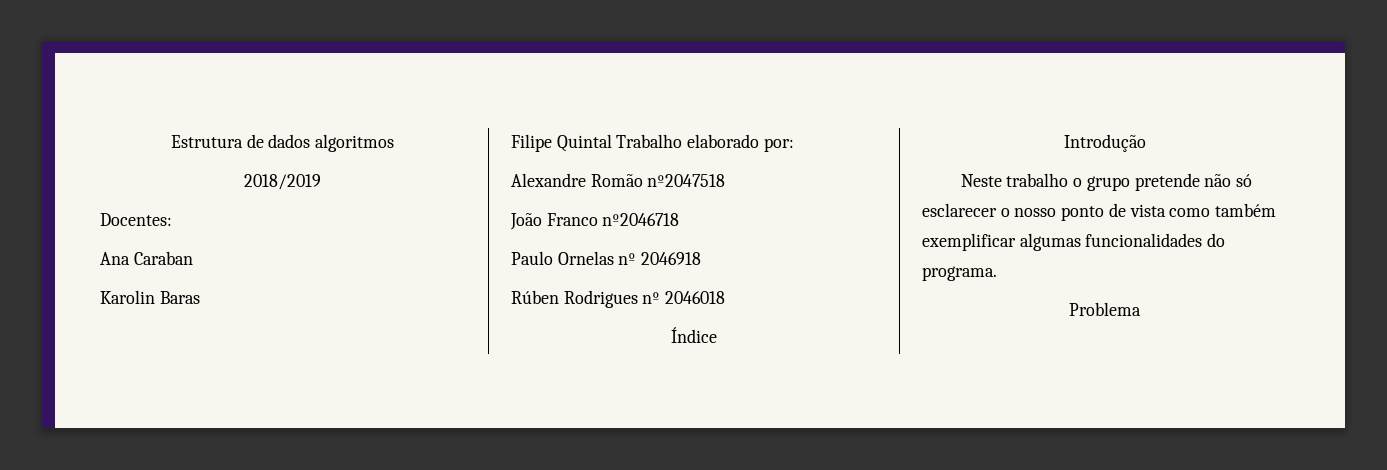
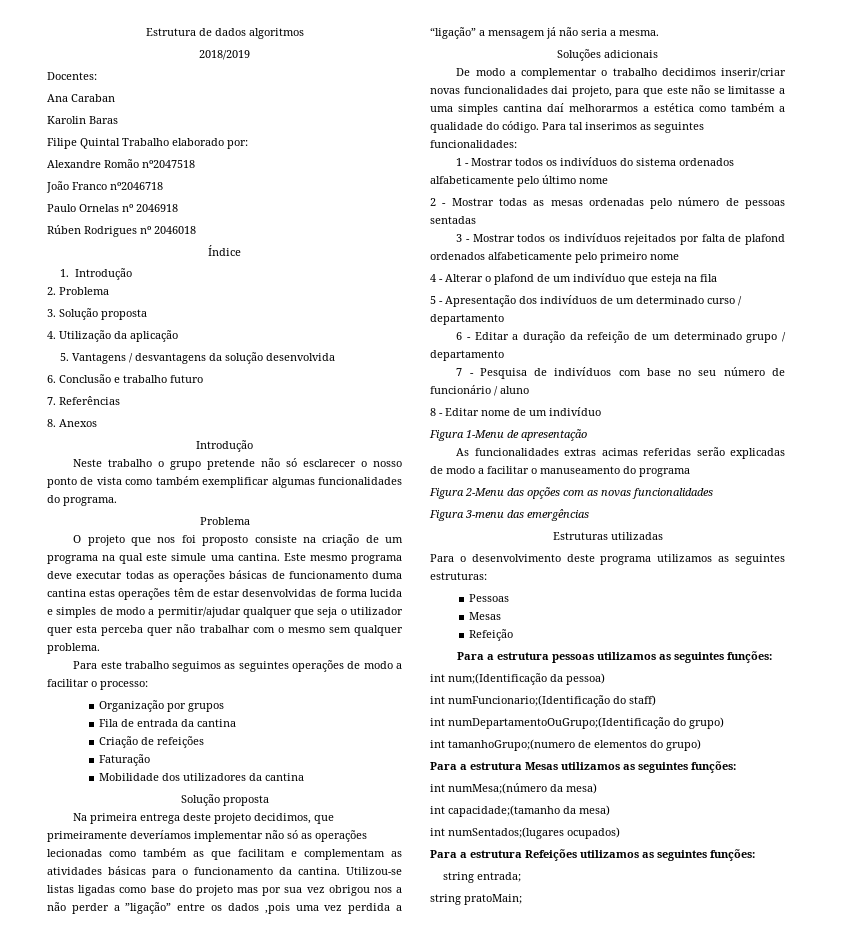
(717, 335) none -> [60,268,132,280] [47,287,109,295] [47,308,147,320] [47,330,178,342] [60,352,336,364] [47,374,203,383] [47,396,120,405] [47,419,97,427] // 1. Introdução // 2. Problema // 3. Solução proposta // 4. Utilização da aplicação // 5. Vantagens / desvantagens da solução desenvolvida // 6. Conclusão e trabalho futuro // 7. Referências // 8. Anexos
(1141, 309) none -> [73,534,403,546] [47,553,402,564] [47,570,402,582] [47,588,403,600] [47,607,404,618] [47,624,403,636] [47,643,100,654] [73,660,402,672] [47,679,148,690] [99,700,225,712] [99,719,237,727] [99,736,205,748] [99,754,151,766] [99,773,305,781] [180,794,269,806] [73,813,335,824] [47,830,367,842] [47,848,402,860] [47,866,402,878] [47,885,403,896] [47,902,402,914] [430,27,659,39] [557,49,658,61] [456,68,786,79] [430,85,785,97] [430,103,785,115] [430,121,704,133] [430,140,517,148] [456,157,735,166] [430,175,608,187] [430,197,785,209] [430,216,476,224] [456,233,785,245] [430,252,679,263] [430,273,717,285] [430,295,742,307] [430,314,504,325] [456,331,786,343] [430,350,504,361] [456,367,785,379] [430,385,529,396] [430,407,601,416] [429,429,587,441] [456,447,785,459] [430,466,690,477] [429,487,713,499] [429,509,589,521] [552,532,663,540] [430,554,785,565] [430,572,487,580] [468,594,509,602] [468,612,501,620] [468,629,513,641] [456,651,772,663] [430,673,605,685] [430,695,656,707] [430,717,724,729] [430,739,701,751] [430,761,736,773] [430,783,597,794] [430,805,610,817] [430,827,620,839] [430,849,755,861] [443,872,522,883] [430,894,522,905] // O projeto que nos foi proposto consiste na criação de um programa na qual este simule uma cantina. Este mesmo programa deve executar todas as operações básicas de funcionamento duma cantina estas operações têm de estar desenvolvidas de forma lucida e simples de modo a permitir/ajudar qualquer que seja o utilizador quer esta perceba quer não trabalhar com o mesmo sem qualquer problema. // Para este trabalho seguimos as seguintes operações de modo a facilitar o processo: // Organização por grupos // Fila de entrada da cantina // Criação de refeições // Faturação // Mobilidade dos utilizadores da cantina // Solução proposta // Na primeira entrega deste projeto decidimos, que primeiramente deveríamos implementar não só as operações lecionadas como também as que facilitam e complementam as atividades básicas para o funcionamento da cantina. Utilizou-se listas ligadas como base do projeto mas por sua vez obrigou nos a não perder a ”ligação” entre os dados ,pois uma vez perdida a “ligação” a mensagem já não seria a mesma. // Soluções adicionais // De modo a complementar o trabalho decidimos inserir/criar novas funcionalidades dai projeto, para que este não se limitasse a uma simples cantina daí melhorarmos a estética como também a qualidade do código. Para tal inserimos as seguintes funcionalidades: // 1 - Mostrar todos os indivíduos do sistema ordenados alfabeticamente pelo último nome // 2 - Mostrar todas as mesas ordenadas pelo número de pessoas sentadas // 3 - Mostrar todos os indivíduos rejeitados por falta de plafond ordenados alfabeticamente pelo primeiro nome // 4 - Alterar o plafond de um indivíduo que esteja na fila // 5 - Apresentação dos indivíduos de um determinado curso / departamento // 6 - Editar a duração da refeição de um determinado grupo / departamento // 7 - Pesquisa de indivíduos com base no seu número de funcionário / aluno // 8 - Editar nome de um indivíduo // Figura 1-Menu de apresentação // As funcionalidades extras acimas referidas serão explicadas de modo a facilitar o manuseamento do programa // Figura 2-Menu das opções com as novas funcionalidades // Figura 3-menu das emergências // Estruturas utilizadas // Para o desenvolvimento deste programa utilizamos as seguintes estruturas: // Pessoas // Mesas // Refeição // Para a estrutura pessoas utilizamos as seguintes funções: // int num;(Identificação da pessoa) // int numFuncionario;(Identificação do staff) // int numDepartamentoOuGrupo;(Identificação do grupo) // int tamanhoGrupo;(numero de elementos do grupo) // Para a estrutura Mesas utilizamos as seguintes funções: // int numMesa;(número da mesa) // int capacidade;(tamanho da mesa) // int numSentados;(lugares ocupados) // Para a estrutura Refeições utilizamos as seguintes funções: // string entrada; // string pratoMain;

